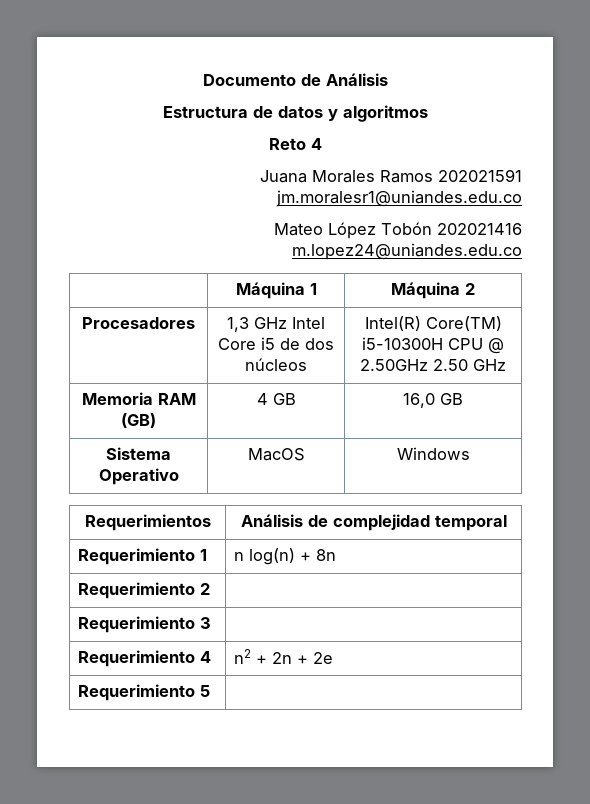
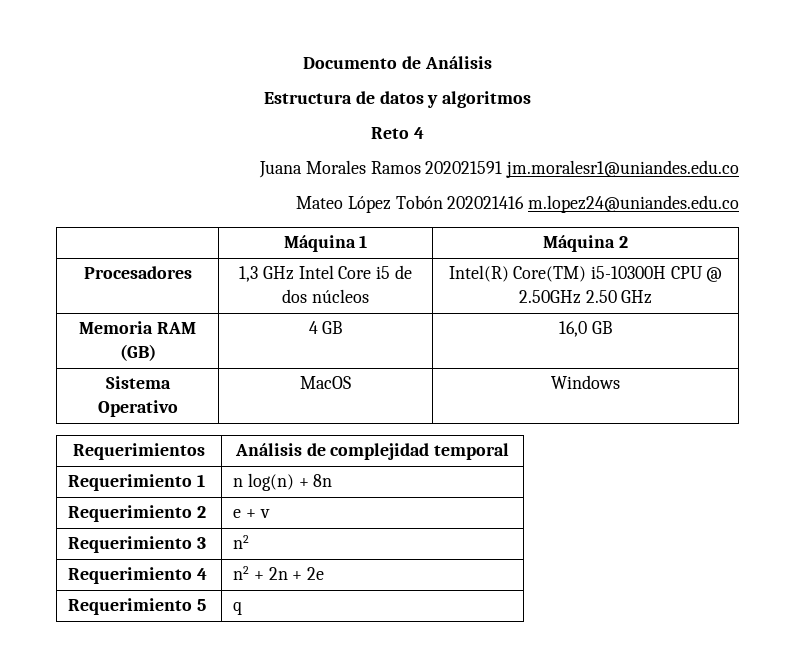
(211, 589) none -> [233,509,270,518] e + v
(212, 623) none -> [233,535,250,549] n2
(211, 691) none -> [233,602,243,615] q

